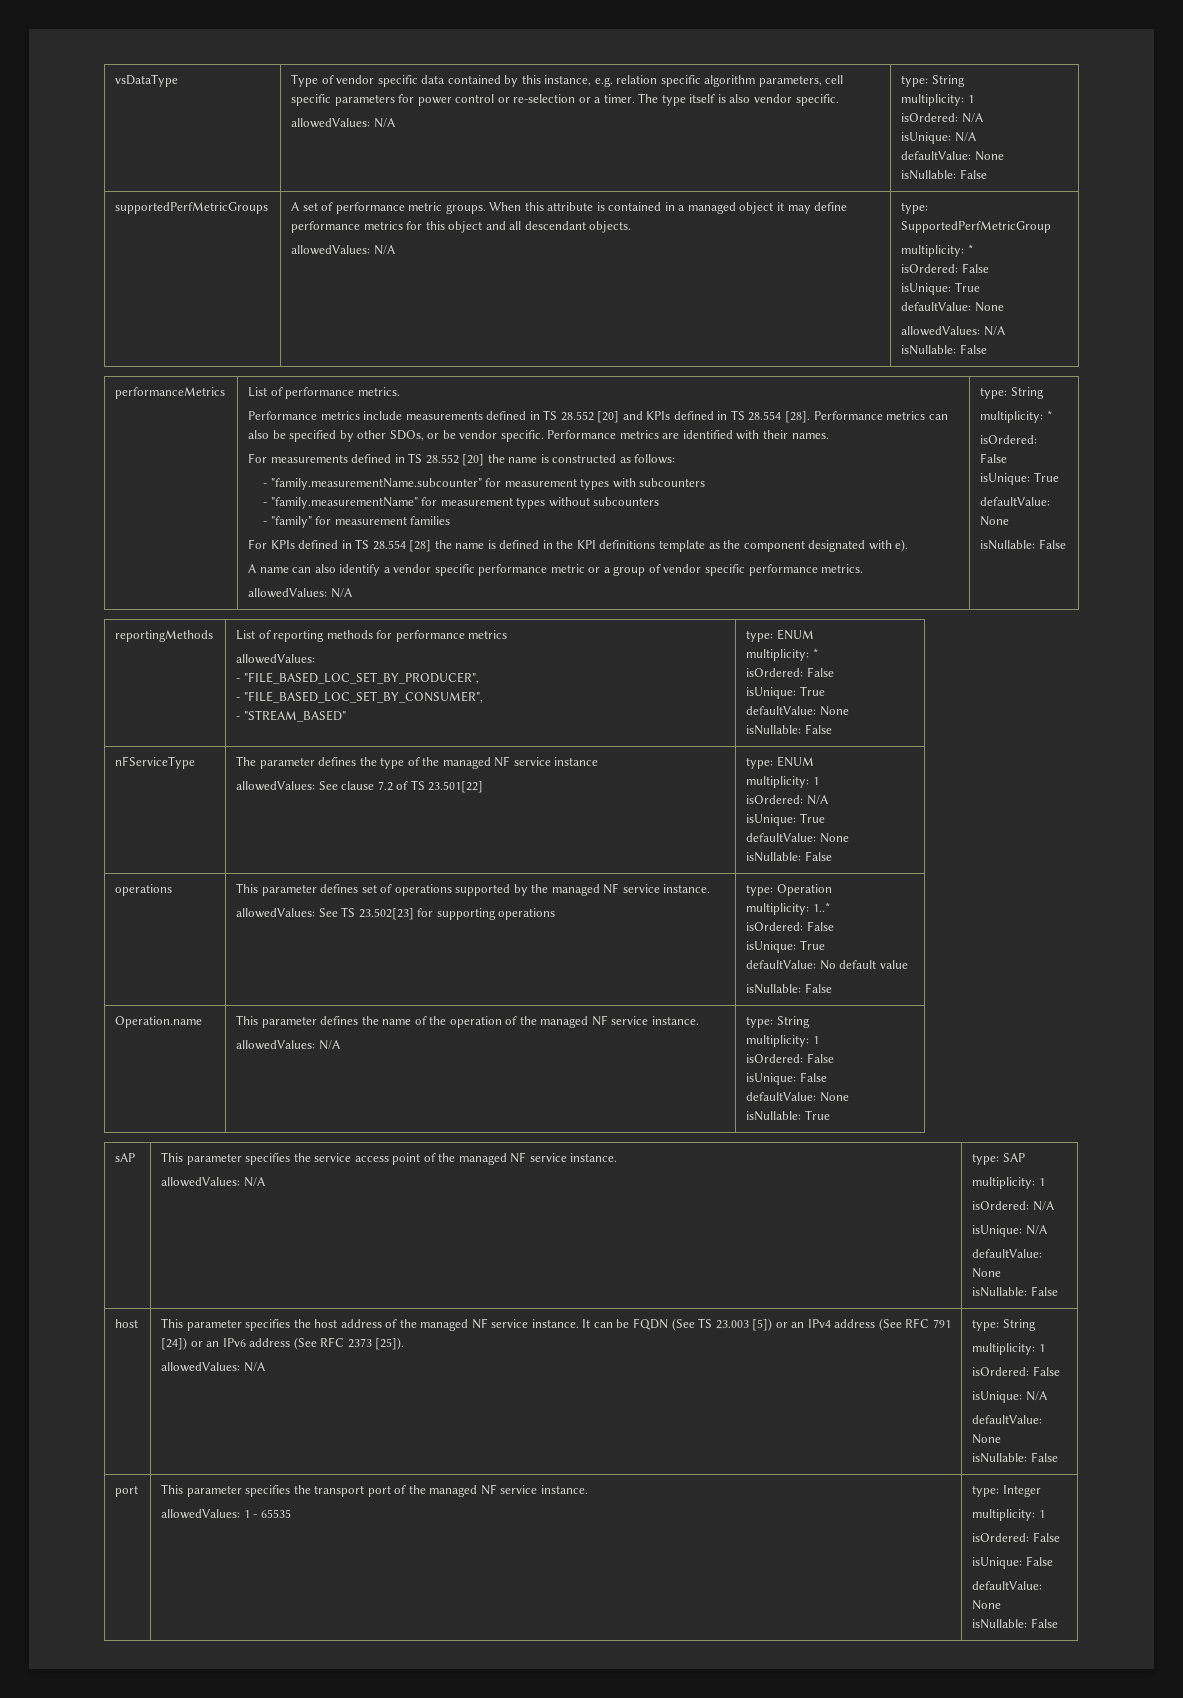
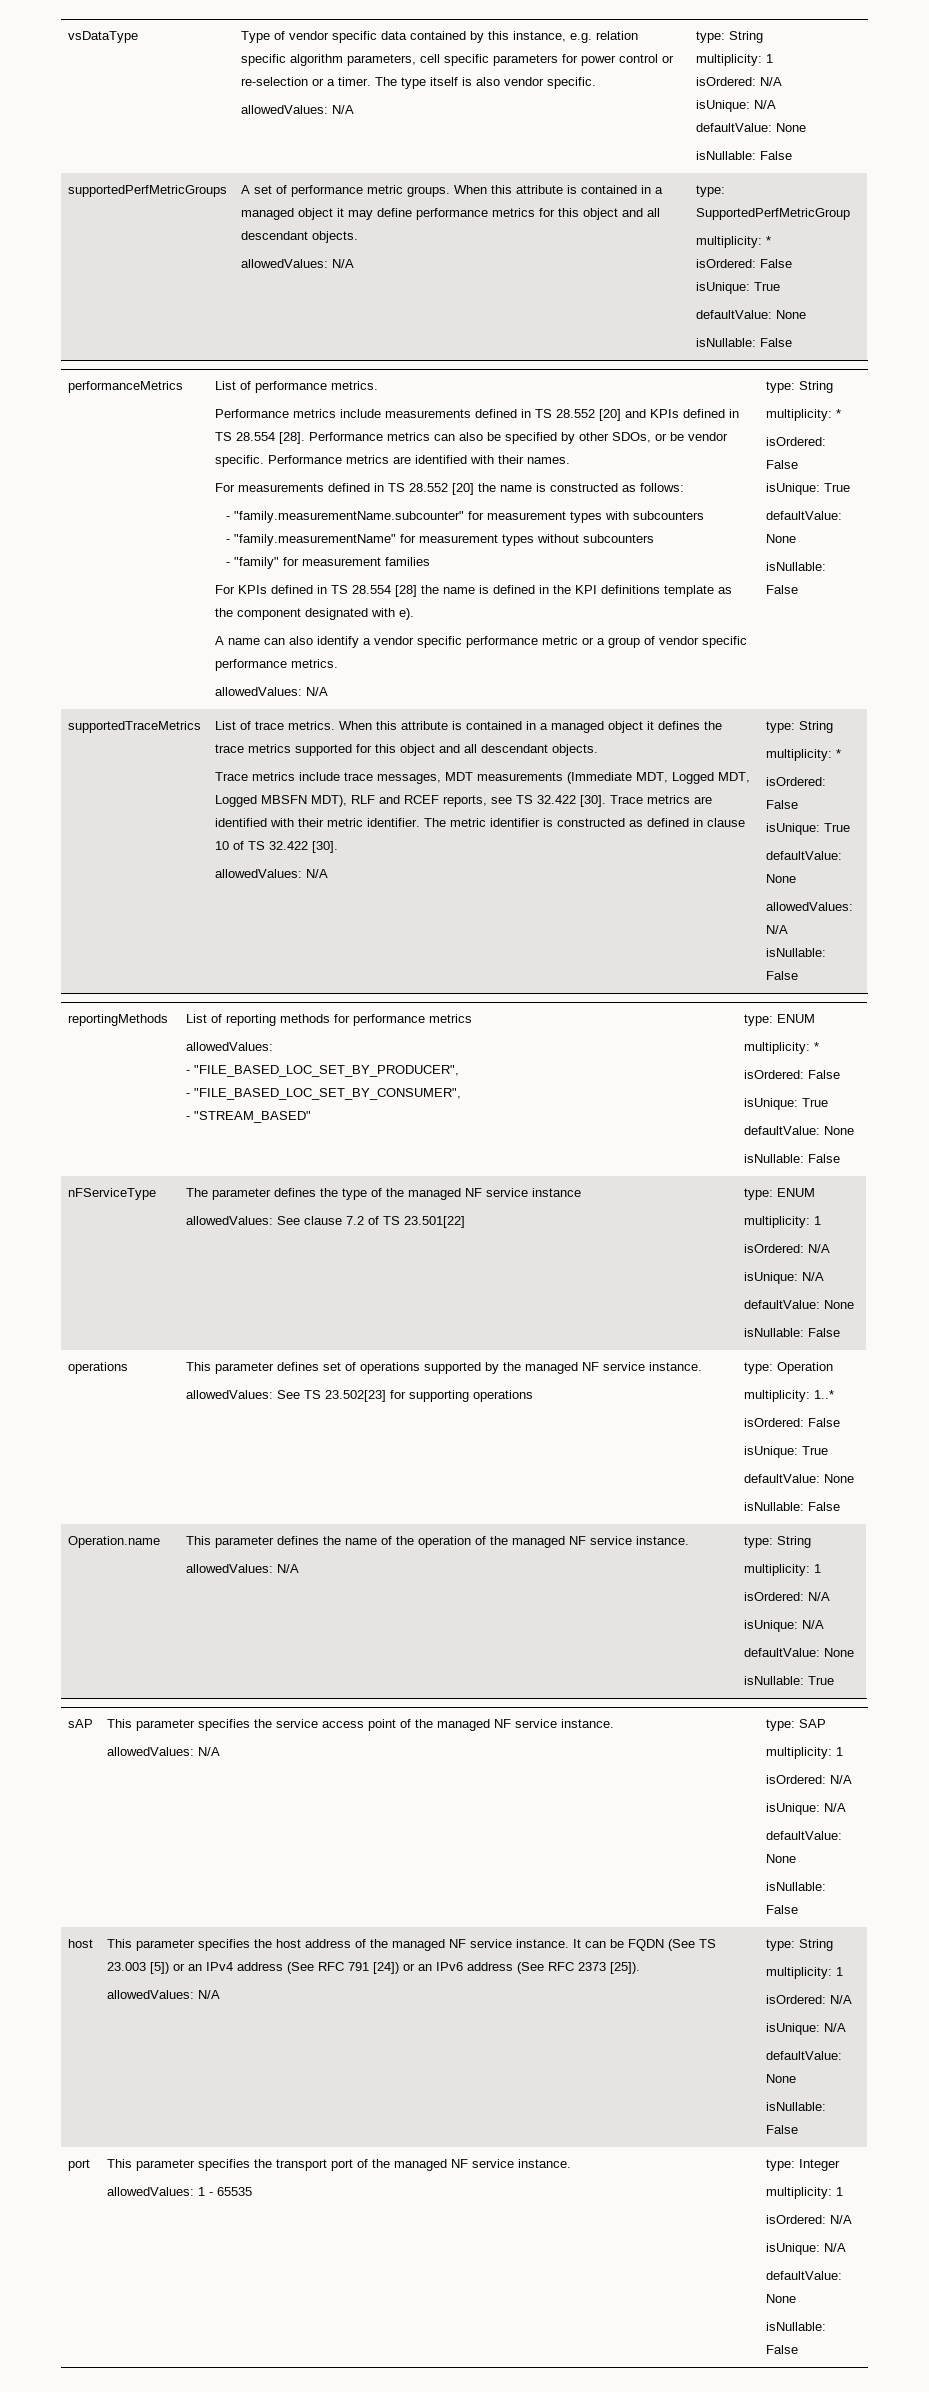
[901,326,1005,336] // allowedValues: N/A -> (806, 314) none
(1066, 544) none -> [67,721,201,733] [214,721,722,733] [214,744,598,756] [214,772,750,784] [214,795,712,807] [214,818,745,827] [214,841,338,853] [214,869,328,878] [765,721,833,733] [765,749,841,761] [765,777,826,786] [765,800,798,809] [765,823,850,835] [765,851,842,860] [765,874,796,883] [765,902,853,911] [765,925,788,934] [765,948,826,957] [765,971,798,980] // supportedTraceMetrics | List of trace metrics. When this attribute is contained in a managed object it defines the trace metrics supported for this object and all descendant objects. // Trace metrics include trace messages, MDT measurements (Immediate MDT, Logged MDT, Logged MBSFN MDT), RLF and RCEF reports, see TS 32.422 [30]. Trace metrics are identified with their metric identifier. The metric identifier is constructed as defined in clause 10 of TS 32.422 [30]. // allowedValues: N/A | type: String // multiplicity: * // isOrdered: False // isUnique: True // defaultValue: None // allowedValues: N/A // isNullable: False
[799,813,825,823] True -> [801,1272,824,1281] N/A
[746,960,908,970] defaultValue: No default value -> [743,1474,854,1483] defaultValue: None
[806,1053,834,1063] [746,1072,827,1085] False // isUnique: False -> [807,1592,830,1601] [743,1620,824,1632] N/A // isUnique: N/A
[1032,1366,1060,1376] False -> [829,1995,852,2004] N/A
[1032,1532,1060,1542] [972,1556,1053,1569] False // isUnique: False -> [829,2215,852,2224] [765,2243,846,2255] N/A // isUnique: N/A

